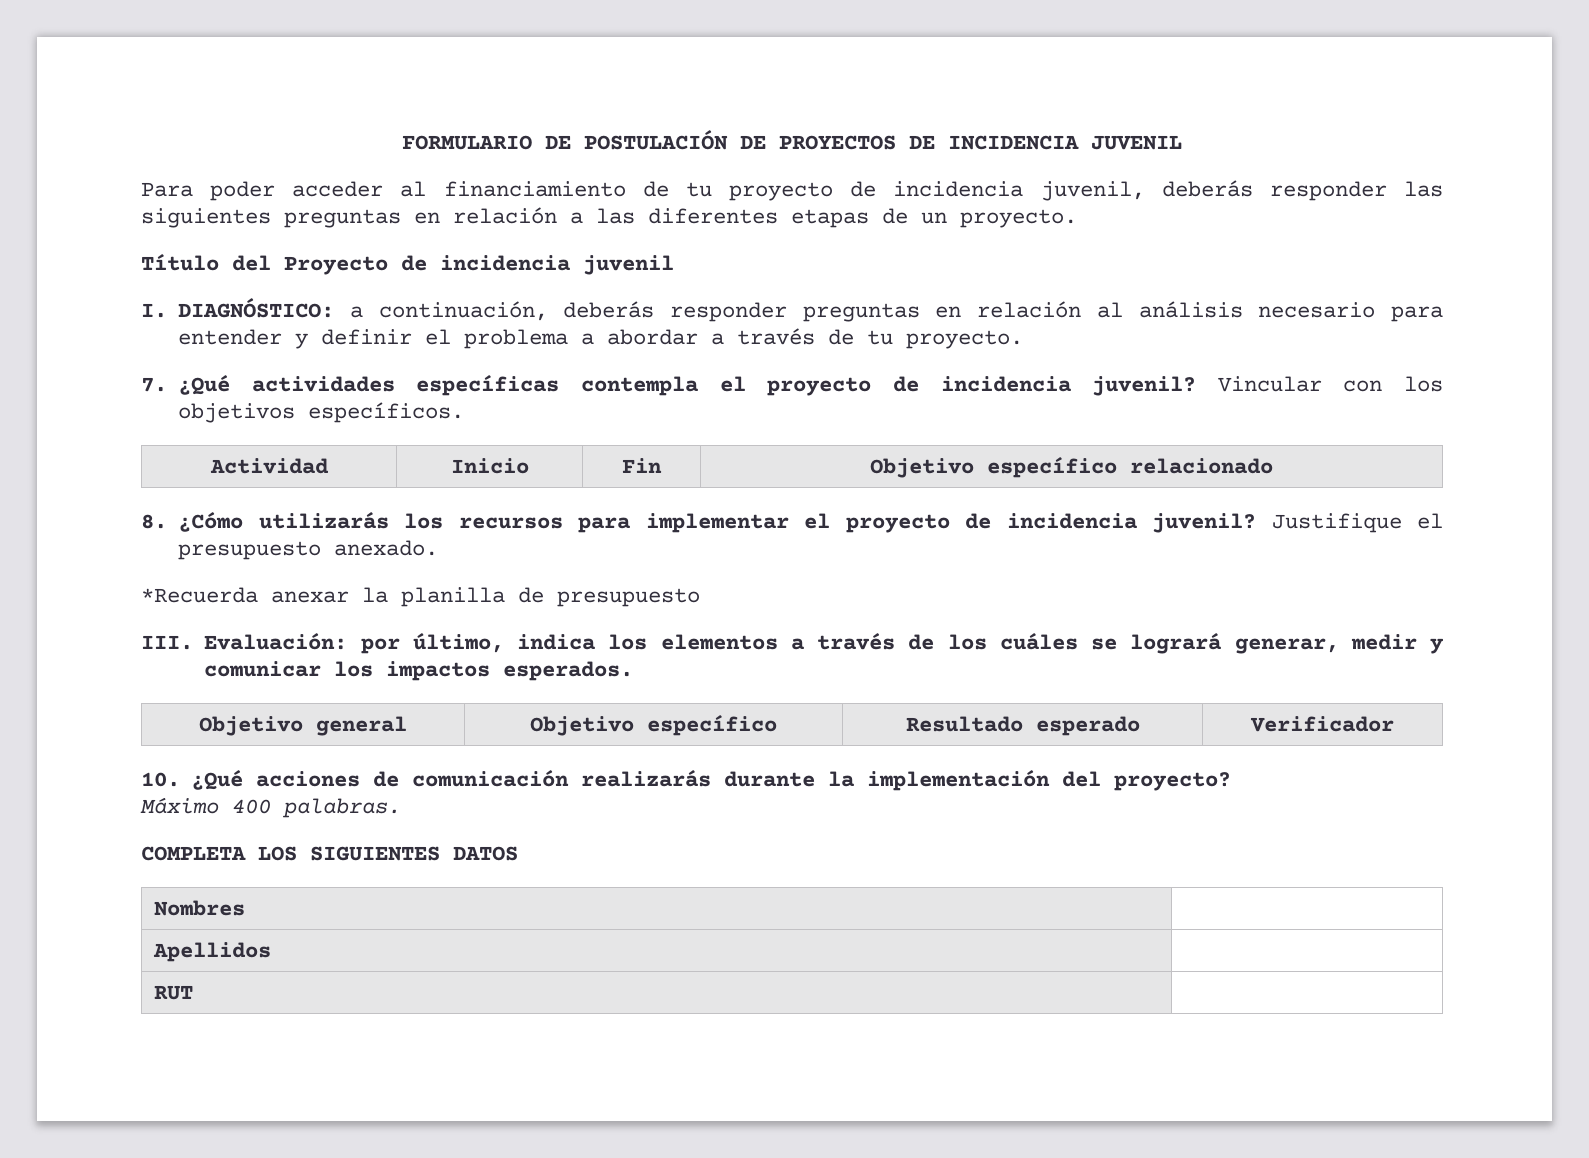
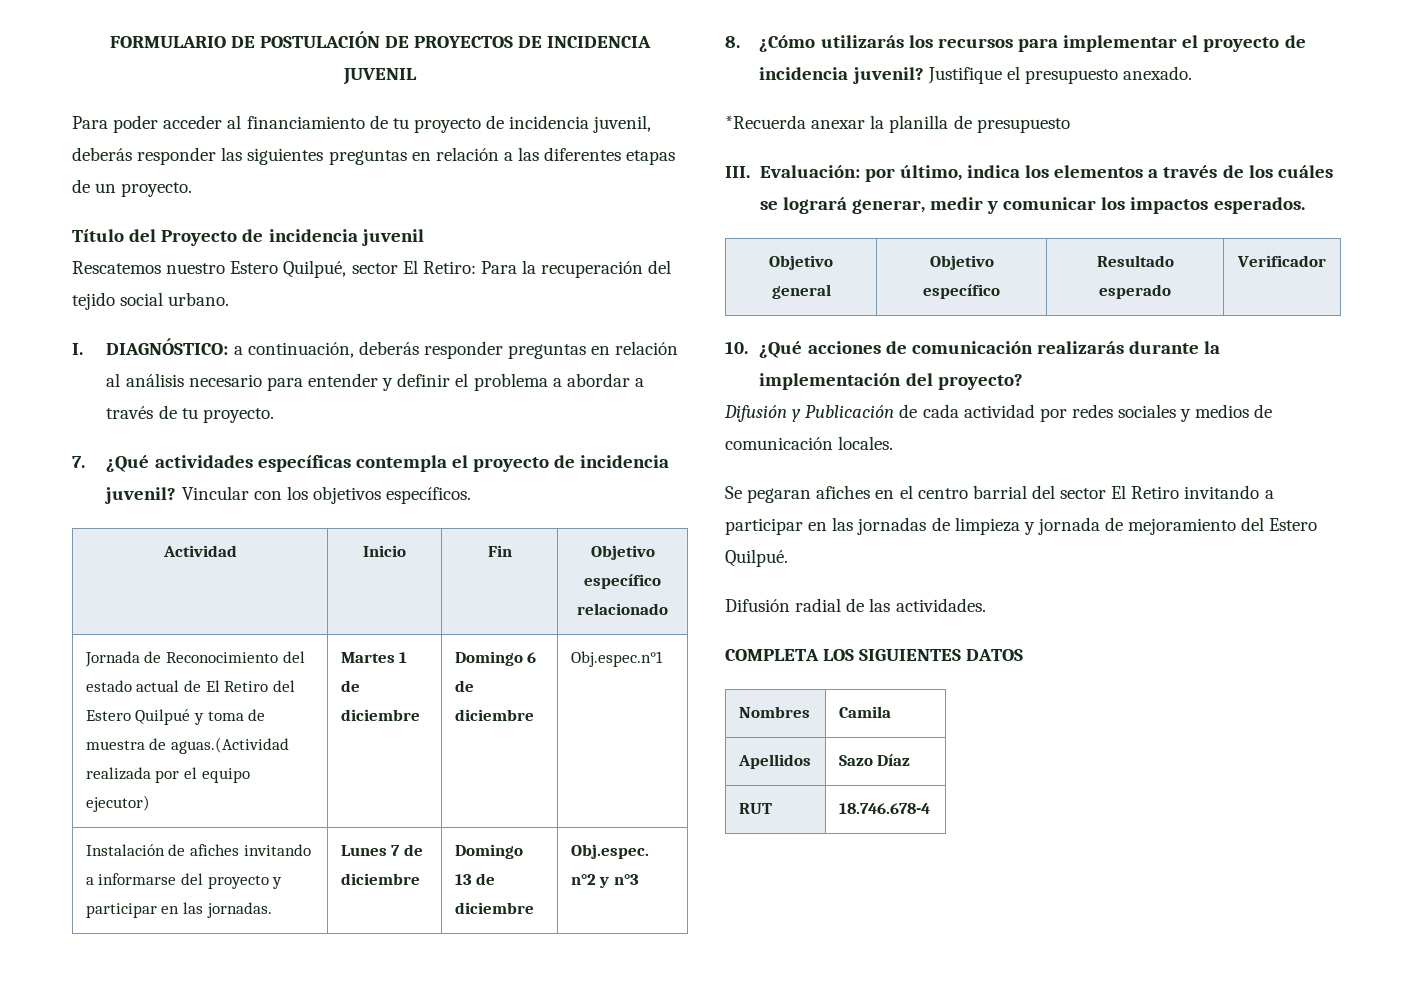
(674, 265) none -> [72,260,672,278] [72,292,230,310] // Rescatemos nuestro Estero Quilpué, sector El Retiro: Para la recuperación del tejido social urbano.
(1273, 466) none -> [84,651,305,667] [85,680,295,692] [85,709,266,725] [85,737,289,754] [85,767,250,783] [85,795,150,812] [340,652,408,663] [340,680,360,692] [340,709,420,721] [454,651,537,666] [454,680,474,692] [454,709,534,721] [570,651,663,667] [85,844,311,856] [85,873,283,889] [85,902,272,918] [340,844,423,856] [340,873,420,885] [454,844,523,859] [454,873,496,885] [454,902,534,914] [570,844,649,859] [570,874,639,888] // Jornada de Reconocimiento del estado actual de El Retiro del Estero Quilpué y toma de muestra de aguas.(Actividad realizada por el equipo ejecutor) | Martes 1 de diciembre | Domingo 6 de diciembre | Obj.espec.n°1 // Instalación de afiches invitando a informarse del proyecto y participar en las jornadas. | Lunes 7 de diciembre | Domingo 13 de diciembre | Obj.espec. n°2 y n°3
[140,797,401,818] Máximo 400 palabras. -> [724,404,1273,422] [725,436,894,450] [725,485,1274,503] [725,517,1318,535] [725,549,788,567] [725,598,986,612] Difusión y Publicación de cada actividad por redes sociales y medios de comunicación locales. // Se pegaran afiches en el centro barrial del sector El Retiro invitando a participar en las jornadas de limpieza y jornada de mejoramiento del Estero Quilpué. // Difusión radial de las actividades.
(246, 908) none -> [838,706,891,718] Camila
(272, 952) none -> [838,754,911,766] Sazo Díaz
(194, 992) none -> [838,803,930,814] 18.746.678-4

